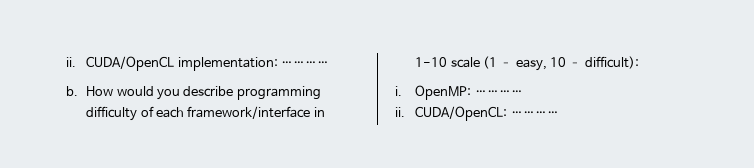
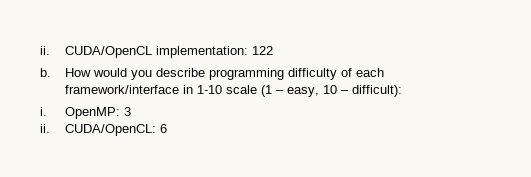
[280,61,329,67] ………… -> [251,46,273,55] 122
[474,90,523,96] ………… -> [123,107,131,116] 3
[510,111,559,117] ………… -> [159,124,167,133] 6

